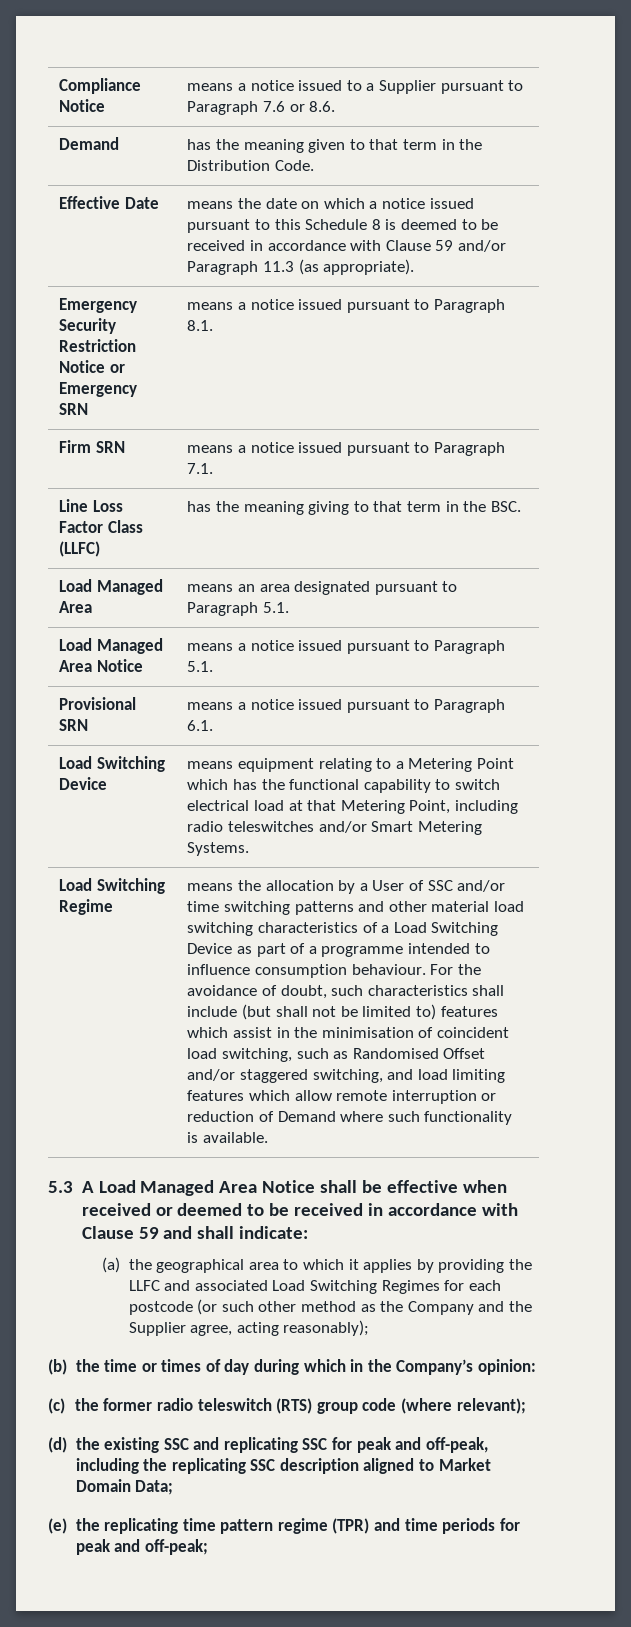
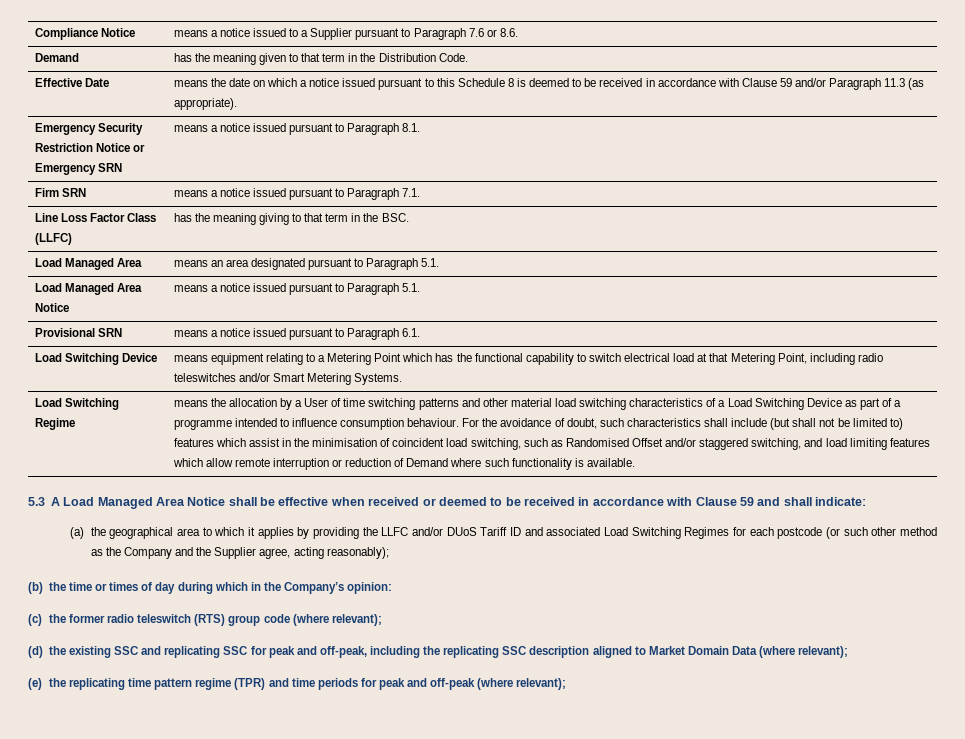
[427,880,506,892] SSC and/or -> (342, 402) none
(160, 1285) none -> [412,527,522,536] and/or DUoS Tariff ID
[135,1480,174,1495] Data; -> [731,646,849,658] Data (where relevant);
[144,1539,208,1555] off-peak; -> [430,678,567,690] off-peak (where relevant);

